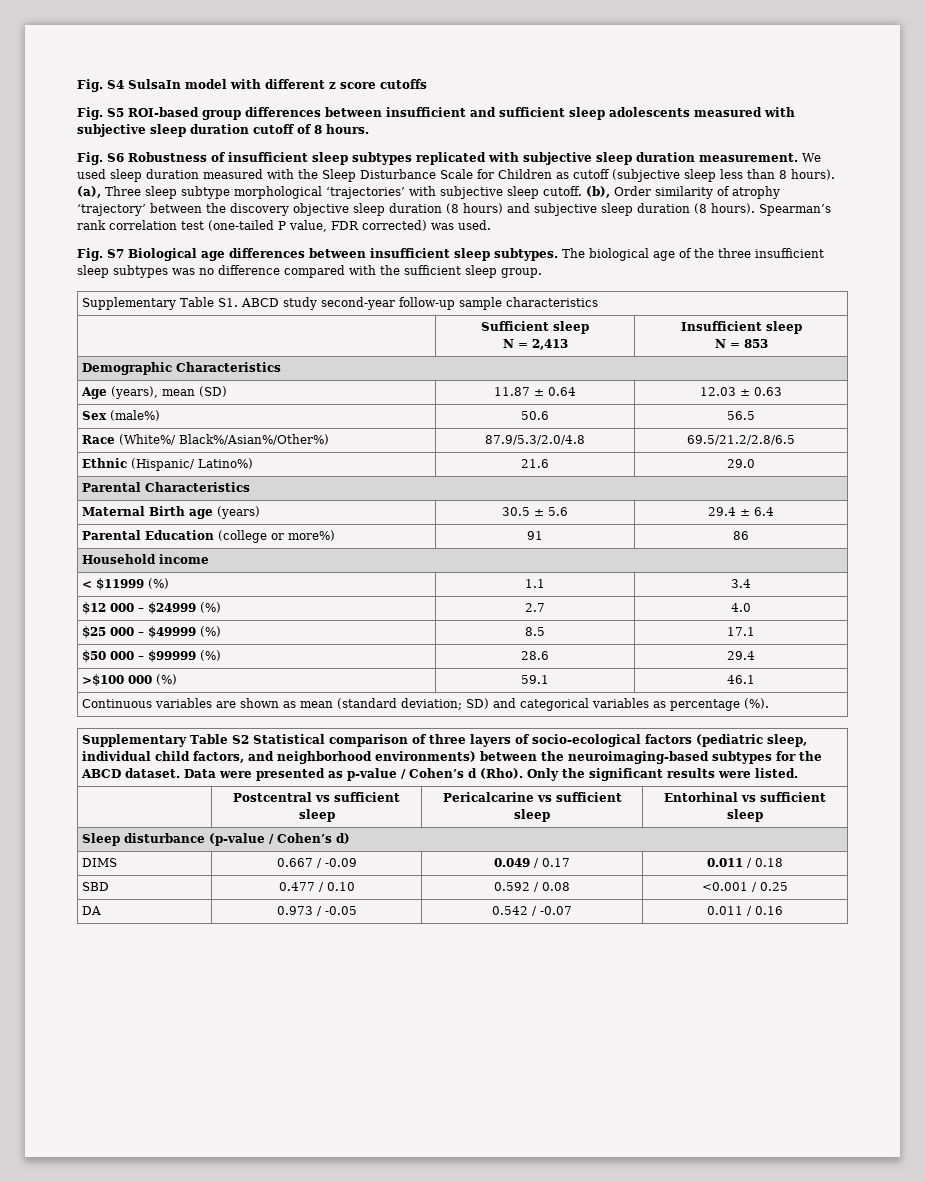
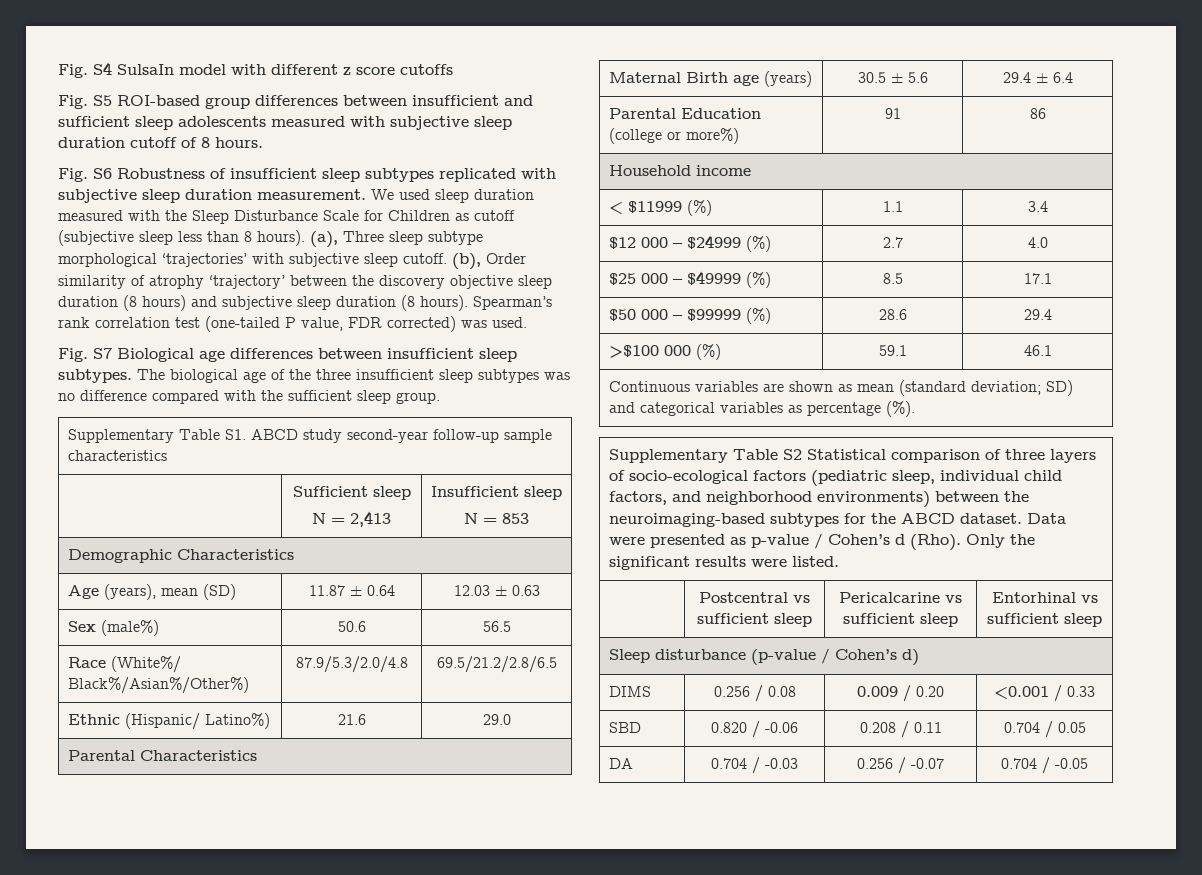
[276,858,357,868] [494,858,570,868] [707,858,783,868] [82,882,110,891] [278,882,355,892] [494,882,570,892] [702,882,788,892] [82,906,102,915] [276,906,357,916] [492,906,528,915] 0.667 / -0.09 | 0.049 / 0.17 | 0.011 / 0.18 // SBD | 0.477 / 0.10 | 0.592 / 0.08 | <0.001 / 0.25 // DA | 0.973 / -0.05 | 0.542 -> [713,685,796,702] [857,685,944,702] [994,685,1095,702] [608,722,641,733] [711,721,798,738] [859,721,942,738] [1003,721,1086,738] [608,758,633,769] [711,757,798,774] [857,758,893,769] 0.256 / 0.08 | 0.009 / 0.20 | <0.001 / 0.33 // SBD | 0.820 / -0.06 | 0.208 / 0.11 | 0.704 / 0.05 // DA | 0.704 / -0.03 | 0.256
[707,906,783,916] 0.011 / 0.16 -> [1001,757,1088,774] 0.704 / -0.05

